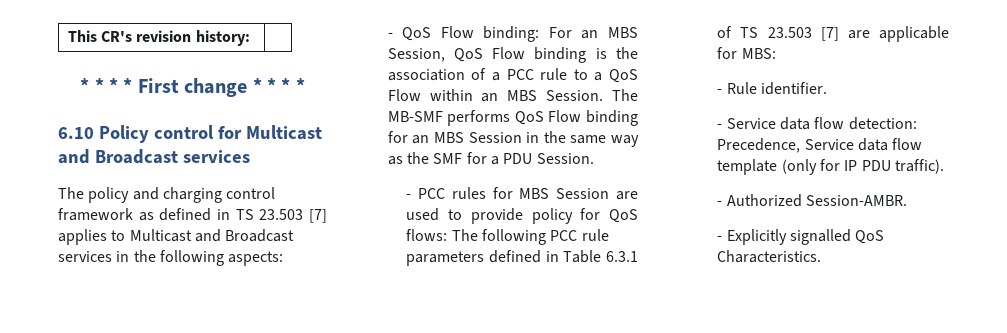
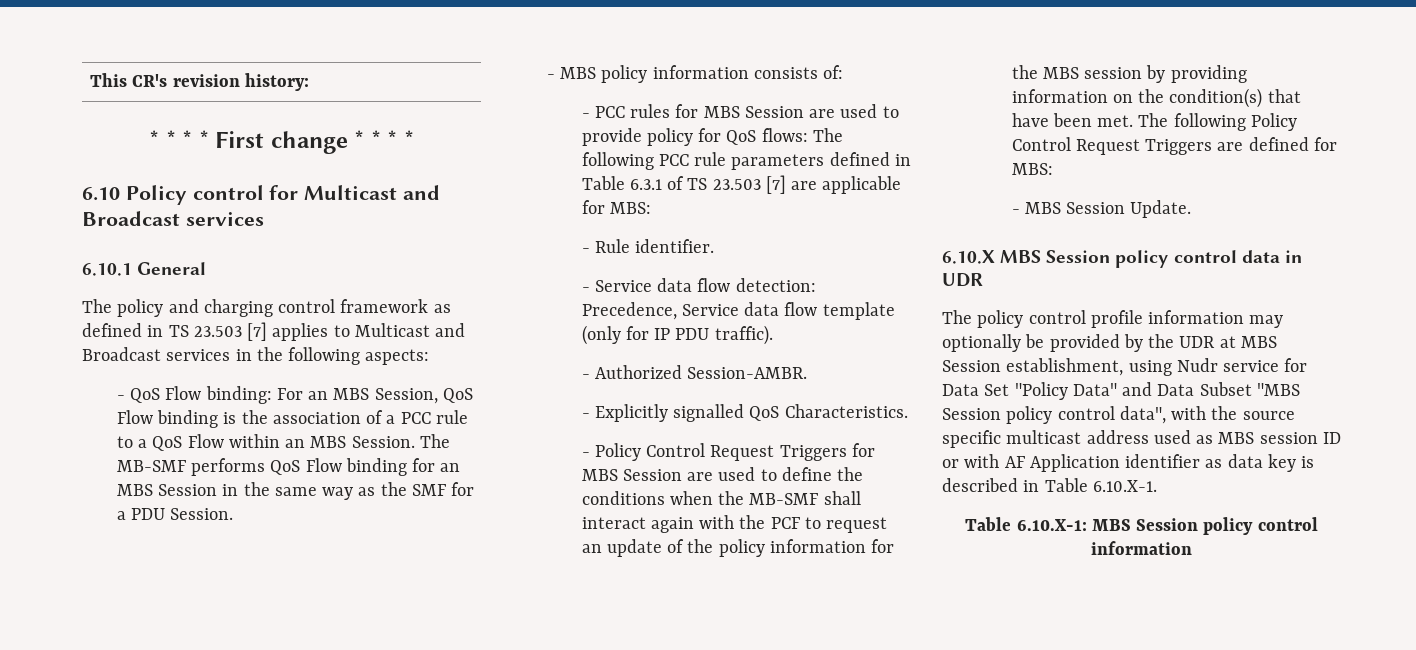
(250, 156) none -> [82,262,207,276] // 6.10.1 General
(594, 158) none -> [546,65,844,83] // - MBS policy information consists of:
(822, 256) none -> [581,443,875,461] [581,467,864,481] [581,491,861,505] [581,515,888,533] [581,539,895,557] [1011,65,1247,83] [1011,88,1301,108] [1011,113,1297,131] [1011,137,1337,155] [1011,163,1053,175] [1011,200,1192,218] [942,250,1302,268] [942,273,983,287] [942,310,1284,328] [942,334,1277,352] [942,358,1308,376] [942,382,1300,400] [942,406,1295,424] [942,430,1341,448] [942,454,1315,472] [942,478,1157,492] [965,517,1318,535] [1091,541,1192,555] // - Policy Control Request Triggers for MBS Session are used to define the conditions when the MB-SMF shall interact again with the PCF to request an update of the policy information for the MBS session by providing information on the condition(s) that have been met. The following Policy Control Request Triggers are defined for MBS: // - MBS Session Update. // 6.10.X MBS Session policy control data in UDR // The policy control profile information may optionally be provided by the UDR at MBS Session establishment, using Nudr service for Data Set "Policy Data" and Data Subset "MBS Session policy control data", with the source specific multicast address used as MBS session ID or with AF Application identifier as data key is described in Table 6.10.X-1. // Table 6.10.X-1: MBS Session policy control information

